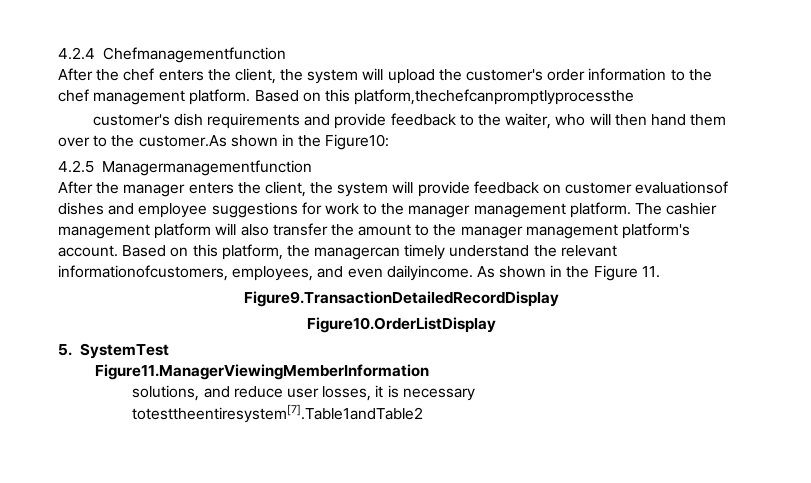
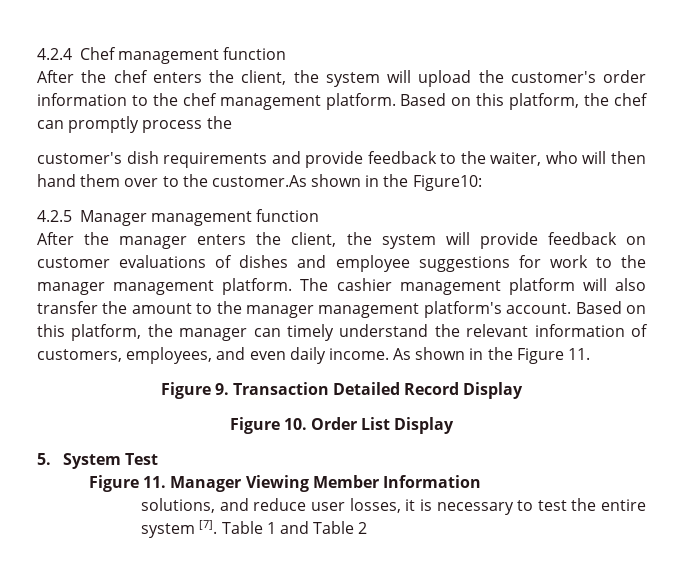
[102,47,286,63] Chefmanagementfunction -> [79,47,287,64] Chef management function
[354,89,635,105] platform,thechefcanpromptlyprocessthe -> [509,93,648,110] [37,116,232,133] platform, the chef can promptly process the
[101,160,312,176] Managermanagementfunction -> [79,209,320,226] Manager management function
[635,181,729,194] evaluationsof -> [119,255,233,268] evaluations of
[314,247,401,260] managercan -> [179,328,281,341] manager can
[58,265,228,281] informationofcustomers, -> [534,324,648,337] [37,349,122,362] information of customers,
[386,265,473,281] dailyincome. -> [289,347,389,364] daily income.
[243,291,559,307] [306,317,496,333] [58,343,169,359] [95,364,430,380] Figure9.TransactionDetailedRecordDisplay // Figure10.OrderListDisplay // 5. SystemTest // Figure11.ManagerViewingMemberInformation -> [160,382,524,399] [229,417,455,434] [37,453,159,469] [89,475,482,492] Figure 9. Transaction Detailed Record Display // Figure 10. Order List Display // 5. System Test // Figure 11. Manager Viewing Member Information
[132,404,424,423] totesttheentiresystem[7].Table1andTable2 -> [517,498,646,511] [141,520,368,538] to test the entire system [7]. Table 1 and Table 2

